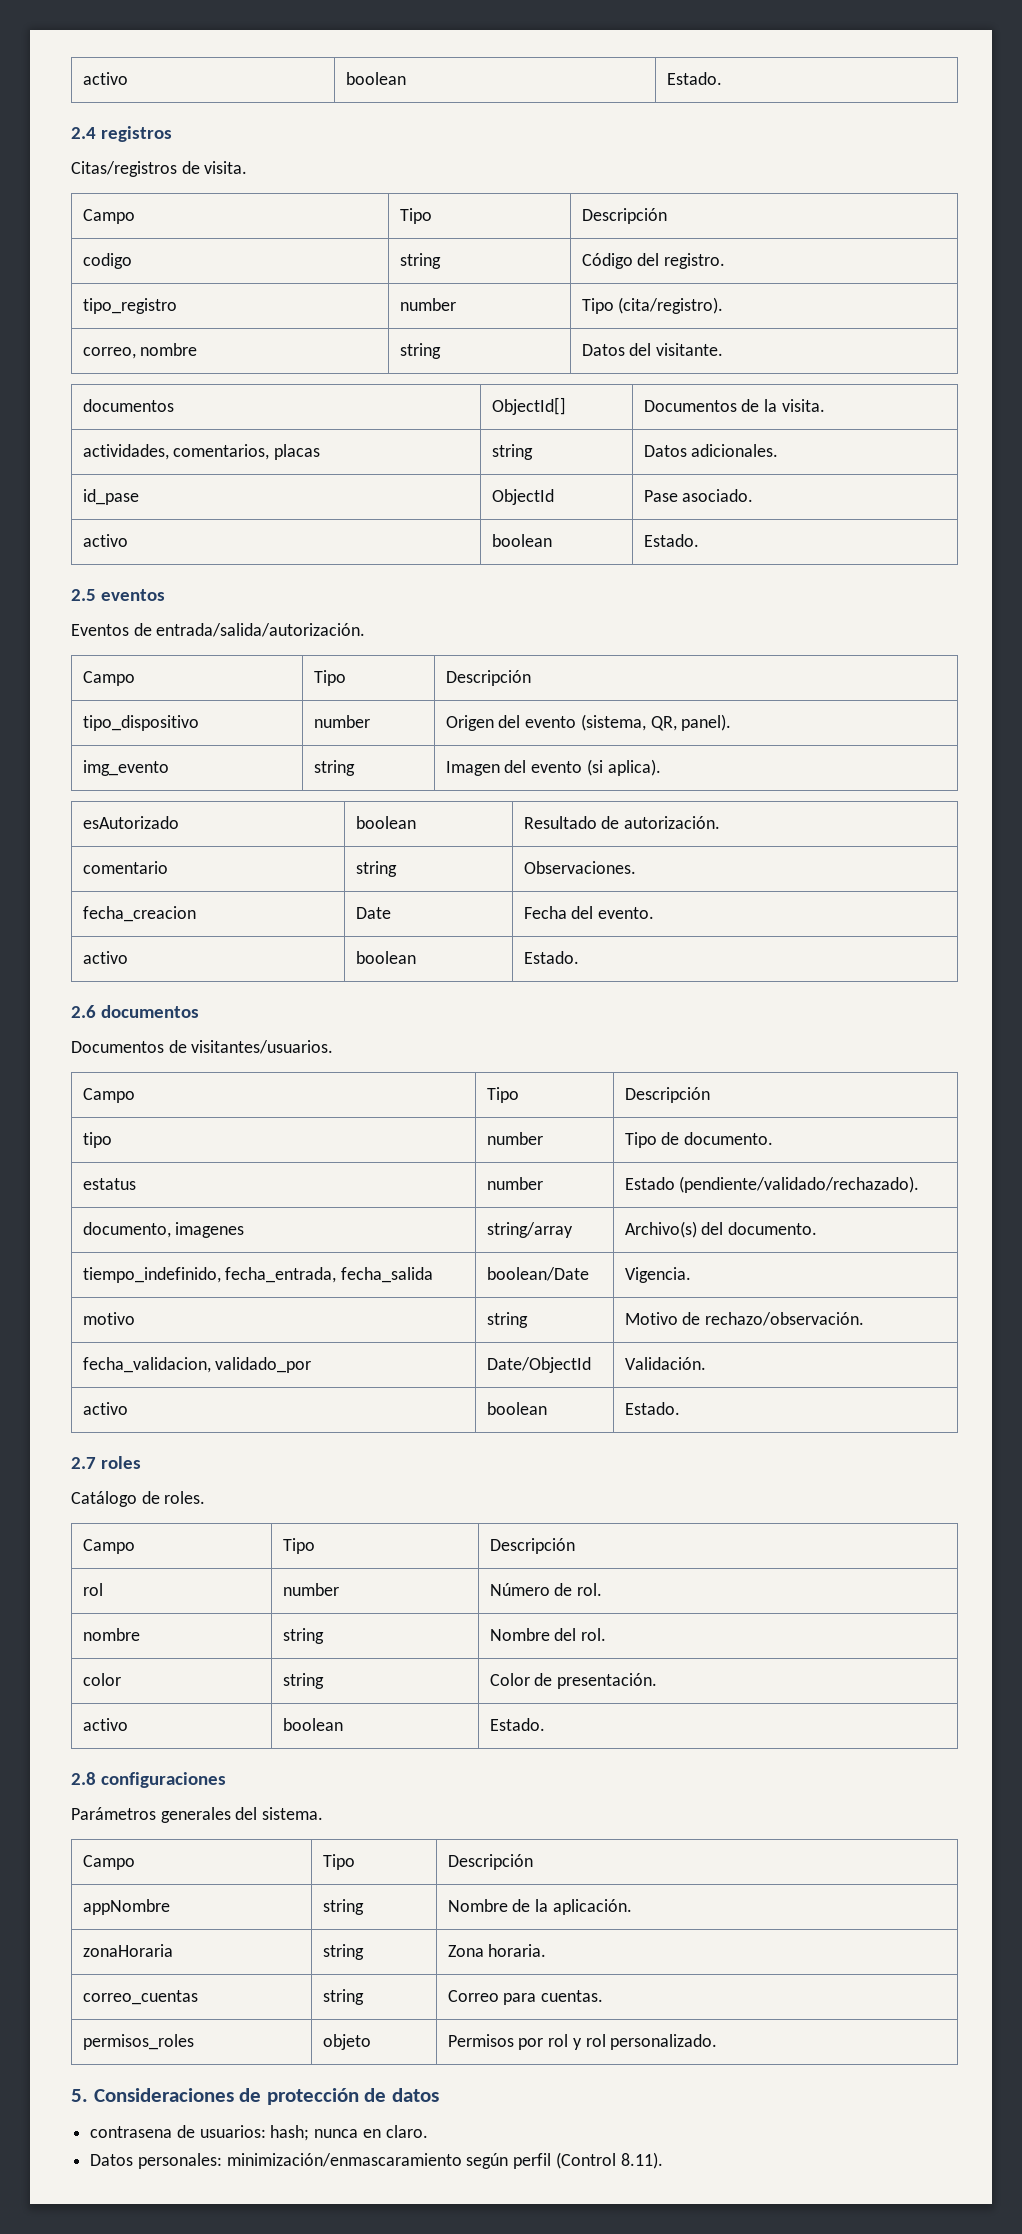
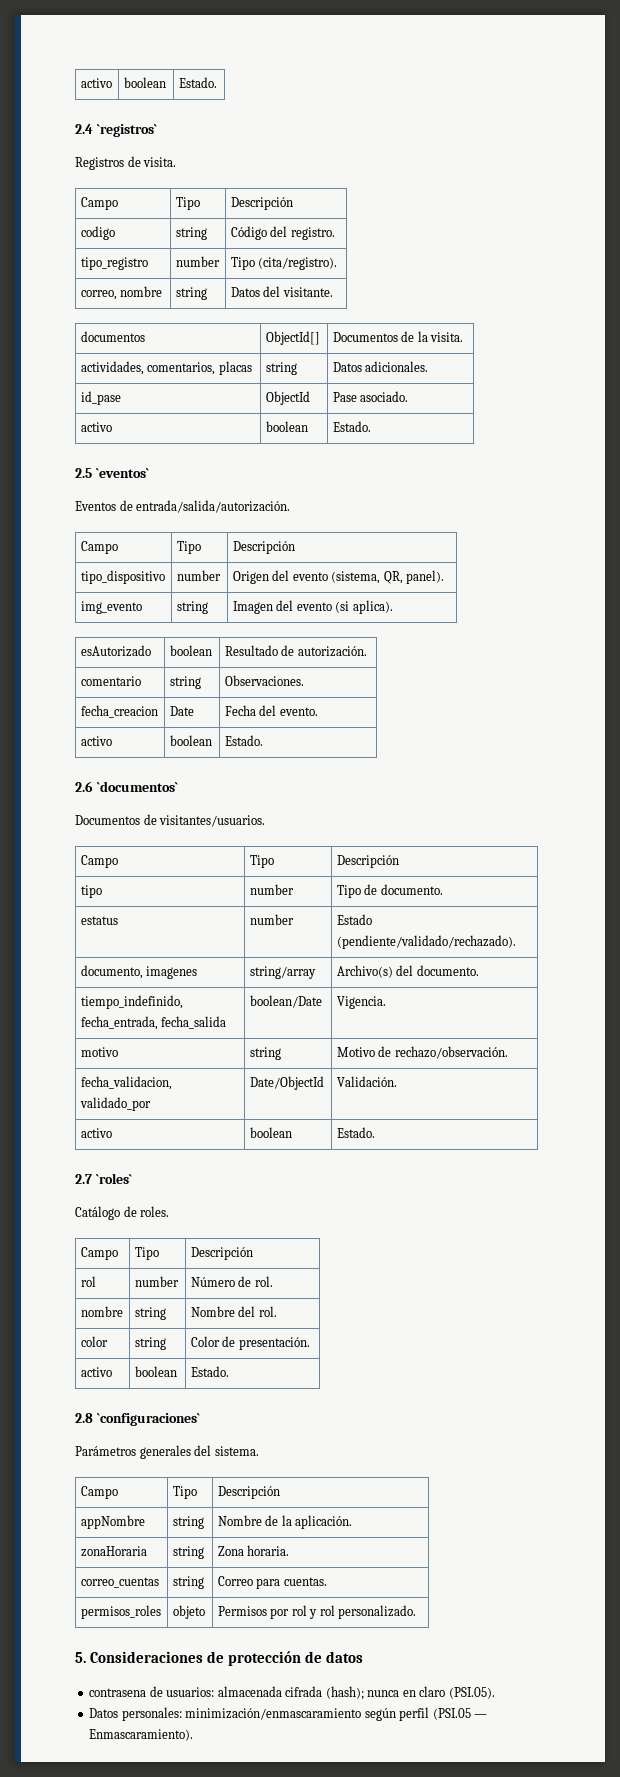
[101,126,173,142] [71,161,177,177] registros // Citas/registros -> [96,124,157,137] [75,157,124,170] `registros` // Registros
[101,589,166,601] eventos -> [95,468,149,478] `eventos`
[101,1005,200,1018] documentos -> [96,781,178,792] `documentos`
[101,1456,142,1469] roles -> [95,1173,132,1184] `roles`
[101,1772,227,1788] configuraciones -> [96,1413,200,1426] `configuraciones`
[270,2125,428,2141] hash; nunca en claro. -> [217,1686,495,1700] almacenada cifrada (hash); nunca en claro (PSI.05).
[555,2152,663,2169] (Control 8.11). -> [432,1708,488,1720] [89,1729,194,1741] (PSI.05 — Enmascaramiento).

